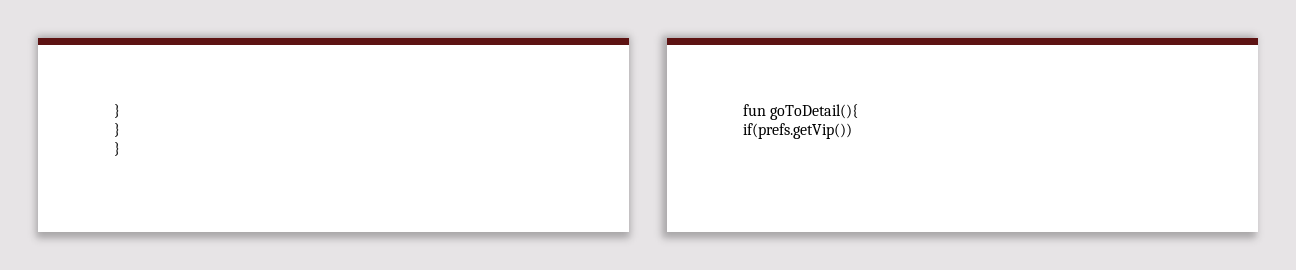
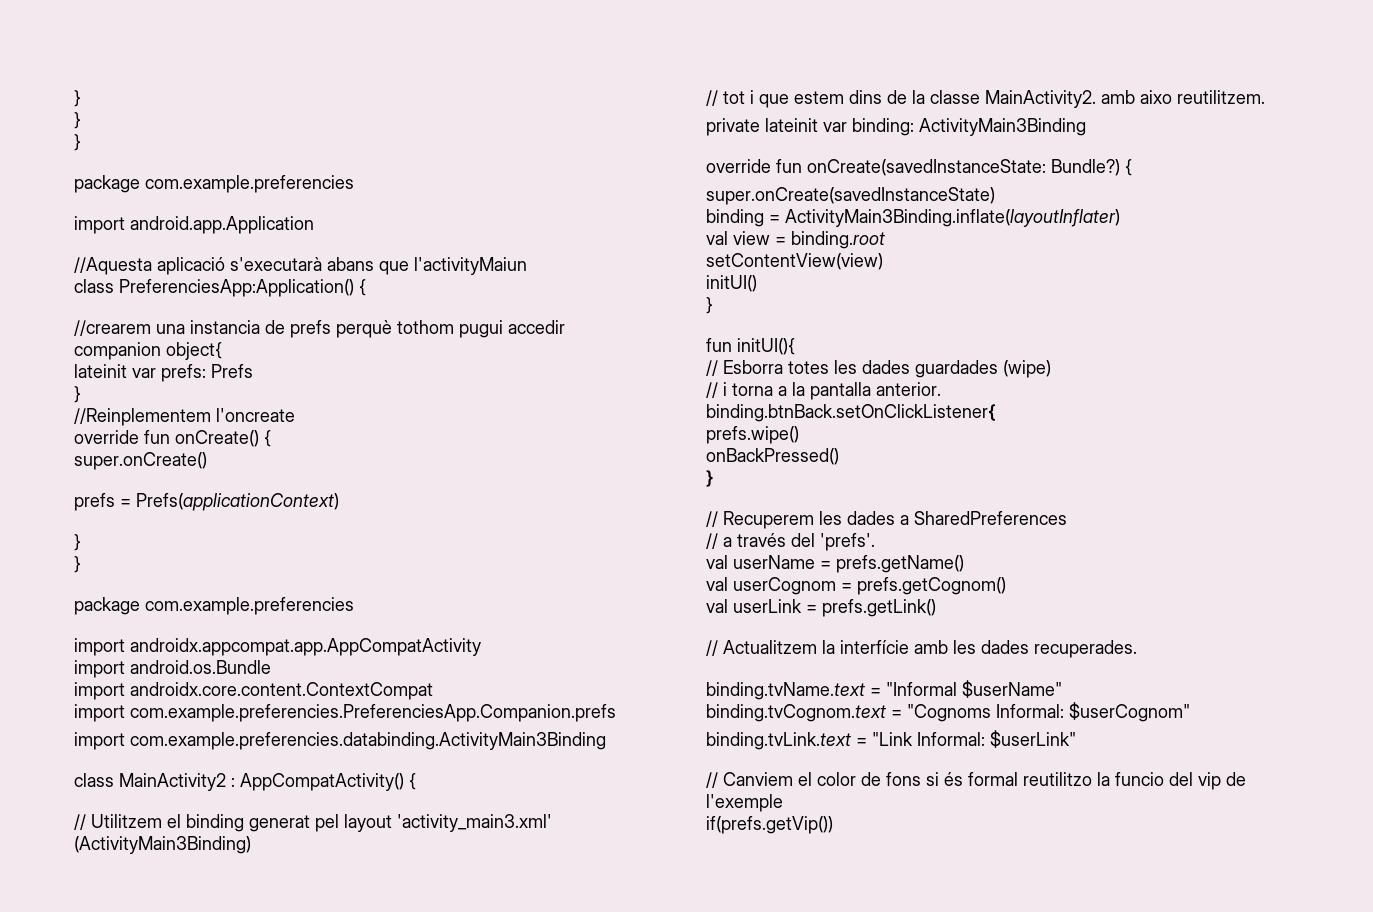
[743,104,859,120] fun goToDetail(){ -> [74,175,354,193] [74,216,314,234] [74,257,527,275] [74,279,366,297] [74,320,565,338] [74,342,222,360] [74,364,253,382] [74,386,81,403] [74,408,295,426] [74,430,271,447] [74,452,207,470] [74,493,339,511] [74,534,81,551] [74,556,81,573] [74,597,354,615] [74,638,481,656] [74,660,271,678] [74,682,433,700] [74,704,616,722] [74,732,606,750] [74,773,416,791] [74,814,552,832] [74,836,251,854] [706,90,1265,108] [706,118,1086,136] [706,159,1132,176] [706,187,995,205] [706,209,1120,227] [706,231,885,249] [706,253,883,270] [706,275,757,292] [706,297,713,314] [706,338,795,355] [706,360,1051,378] [706,382,941,400] [706,404,996,422] [706,426,799,444] [706,448,839,465] [706,470,714,487] [706,511,1067,529] [706,533,875,551] [706,555,964,573] [706,577,1006,595] [706,599,936,617] [706,640,1137,658] [706,680,1062,700] [706,702,1190,722] [706,730,1076,750] [706,772,1246,790] [706,794,783,812] package com.example.preferencies // import android.app.Application // //Aquesta aplicació s'executarà abans que l'activityMaiun // class PreferenciesApp:Application() { // //crearem una instancia de prefs perquè tothom pugui accedir // companion object{ // lateinit var prefs: Prefs // } // //Reinplementem l'oncreate // override fun onCreate() { // super.onCreate() // prefs = Prefs(applicationContext) // } // } // package com.example.preferencies // import androidx.appcompat.app.AppCompatActivity // import android.os.Bundle // import androidx.core.content.ContextCompat // import com.example.preferencies.PreferenciesApp.Companion.prefs // import com.example.preferencies.databinding.ActivityMain3Binding // class MainActivity2 : AppCompatActivity() { // // Utilitzem el binding generat pel layout 'activity_main3.xml' (ActivityMain3Binding) // // tot i que estem dins de la classe MainActivity2. amb aixo reutilitzem. // private lateinit var binding: ActivityMain3Binding // override fun onCreate(savedInstanceState: Bundle?) { // super.onCreate(savedInstanceState) // binding = ActivityMain3Binding.inflate(layoutInflater) // val view = binding.root // setContentView(view) // initUI() // } // fun initUI(){ // // Esborra totes les dades guardades (wipe) // // i torna a la pantalla anterior. // binding.btnBack.setOnClickListener{ // prefs.wipe() // onBackPressed() // } // // Recuperem les dades a SharedPreferences // // a través del 'prefs'. // val userName = prefs.getName() // val userCognom = prefs.getCognom() // val userLink = prefs.getLink() // // Actualitzem la interfície amb les dades recuperades. // binding.tvName.text = "Informal $userName" // binding.tvCognom.text = "Cognoms Informal: $userCognom" // binding.tvLink.text = "Link Informal: $userLink" // // Canviem el color de fons si és formal reutilitzo la funcio del vip de l'exemple

